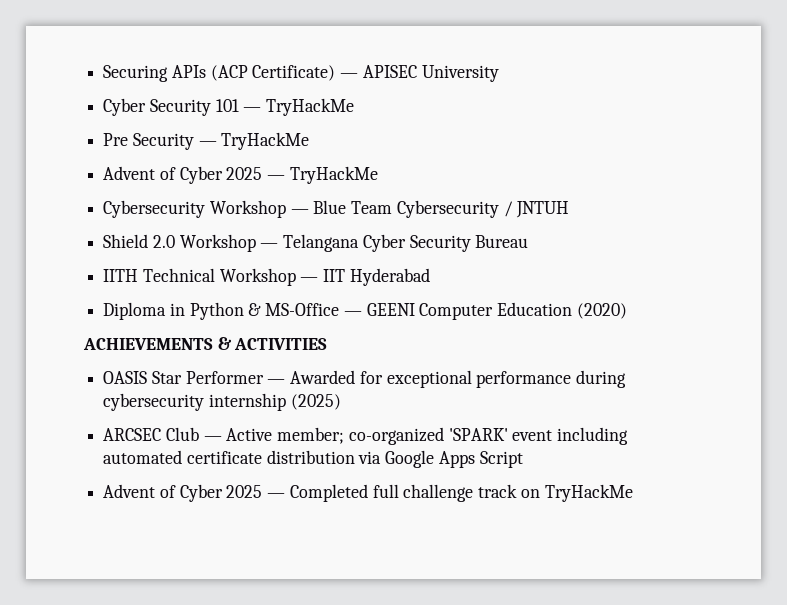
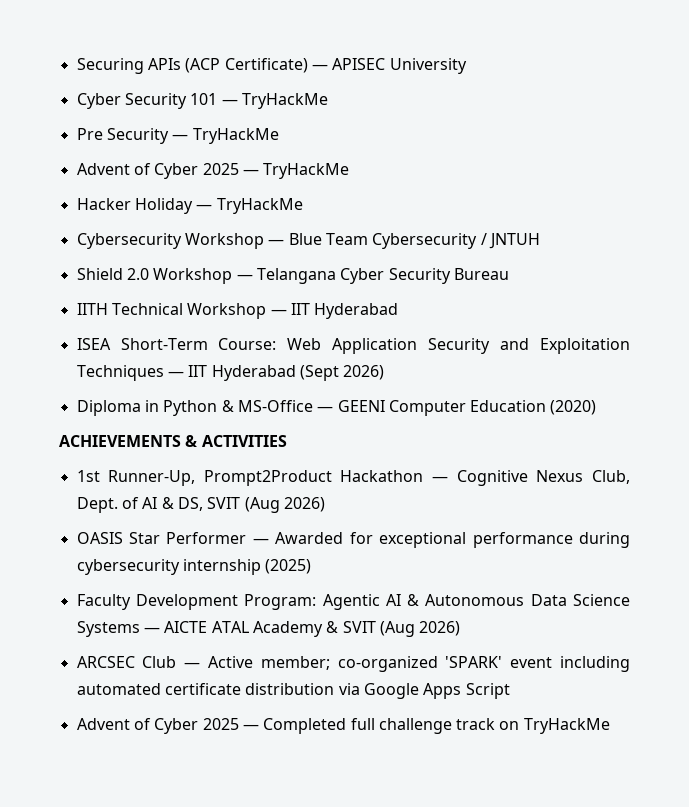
(378, 175) none -> [76,198,303,214] // Hacker Holiday — TryHackMe
(430, 277) none -> [76,338,630,354] [76,365,385,381] // ISEA Short-Term Course: Web Application Security and Exploitation Techniques — IIT Hyderabad (Sept 2026)
(328, 344) none -> [76,470,630,486] [76,497,325,513] // 1st Runner-Up, Prompt2Product Hackathon — Cognitive Nexus Club, Dept. of AI & DS, SVIT (Aug 2026)
(341, 402) none -> [76,594,631,610] [76,621,461,637] // Faculty Development Program: Agentic AI & Autonomous Data Science Systems — AICTE ATAL Academy & SVIT (Aug 2026)

